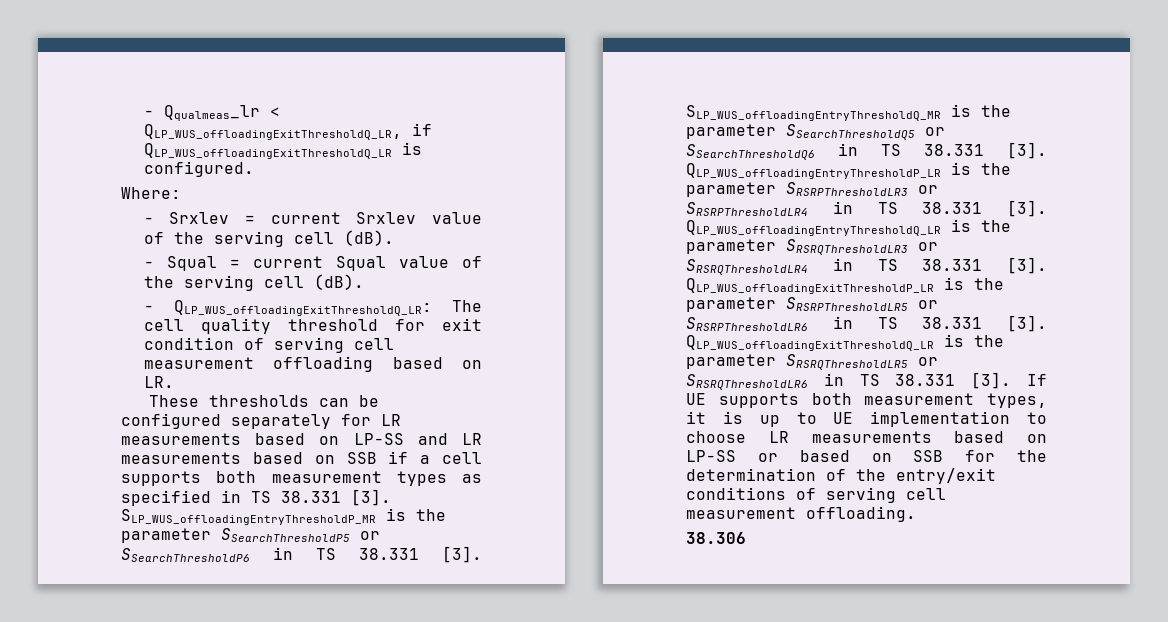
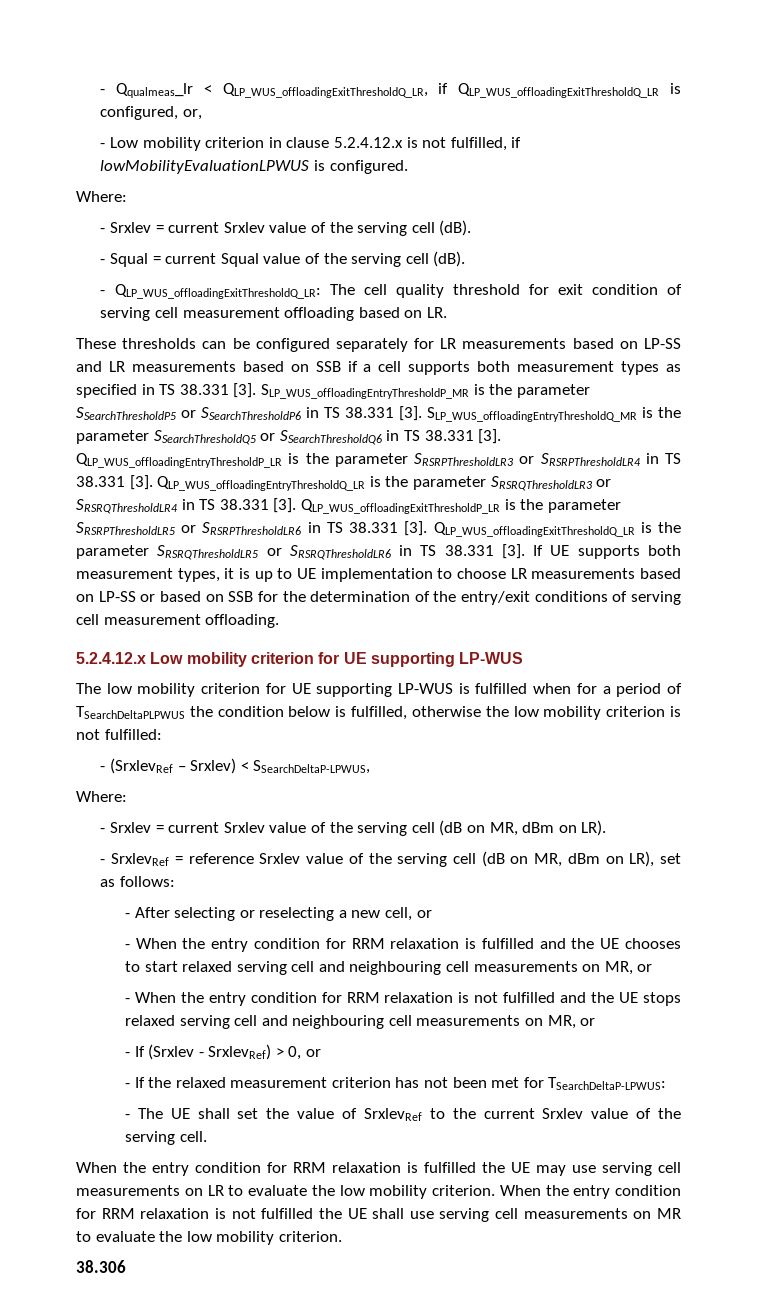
(422, 148) none -> [100,106,203,120] [100,137,522,151] [100,160,326,174] configured, or, // - Low mobility criterion in clause 5.2.4.12.x is not fulfilled, if lowMobilityEvaluationLPWUS is
(916, 514) none -> [76,652,524,667] [76,683,682,697] [76,706,681,720] [76,729,162,740] [100,758,371,774] [76,791,127,802] [100,820,607,836] [100,851,681,867] [100,876,176,887] [124,907,432,921] [124,938,681,952] [124,961,653,975] [124,992,681,1006] [124,1015,596,1029] [124,1044,322,1060] [124,1077,667,1090] [124,1108,681,1121] [124,1131,207,1145] [76,1162,681,1176] [76,1185,681,1199] [76,1208,681,1222] [76,1231,342,1245] // 5.2.4.12.x Low mobility criterion for UE supporting LP-WUS // The low mobility criterion for UE supporting LP-WUS is fulfilled when for a period of TSearchDeltaPLPWUS the condition below is fulfilled, otherwise the low mobility criterion is not fulfilled: // - (SrxlevRef – Srxlev) < SSearchDeltaP-LPWUS, // Where: // - Srxlev = current Srxlev value of the serving cell (dB on MR, dBm on LR). // - SrxlevRef = reference Srxlev value of the serving cell (dB on MR, dBm on LR), set as follows: // - After selecting or reselecting a new cell, or // - When the entry condition for RRM relaxation is fulfilled and the UE chooses to start relaxed serving cell and neighbouring cell measurements on MR, or // - When the entry condition for RRM relaxation is not fulfilled and the UE stops relaxed serving cell and neighbouring cell measurements on MR, or // - If (Srxlev - SrxlevRef) > 0, or // - If the relaxed measurement criterion has not been met for TSearchDeltaP-LPWUS: // - The UE shall set the value of SrxlevRef to the current Srxlev value of the serving cell. // When the entry condition for RRM relaxation is fulfilled the UE may use serving cell measurements on LR to evaluate the low mobility criterion. When the entry condition for RRM relaxation is not fulfilled the UE shall use serving cell measurements on MR to evaluate the low mobility criterion.

